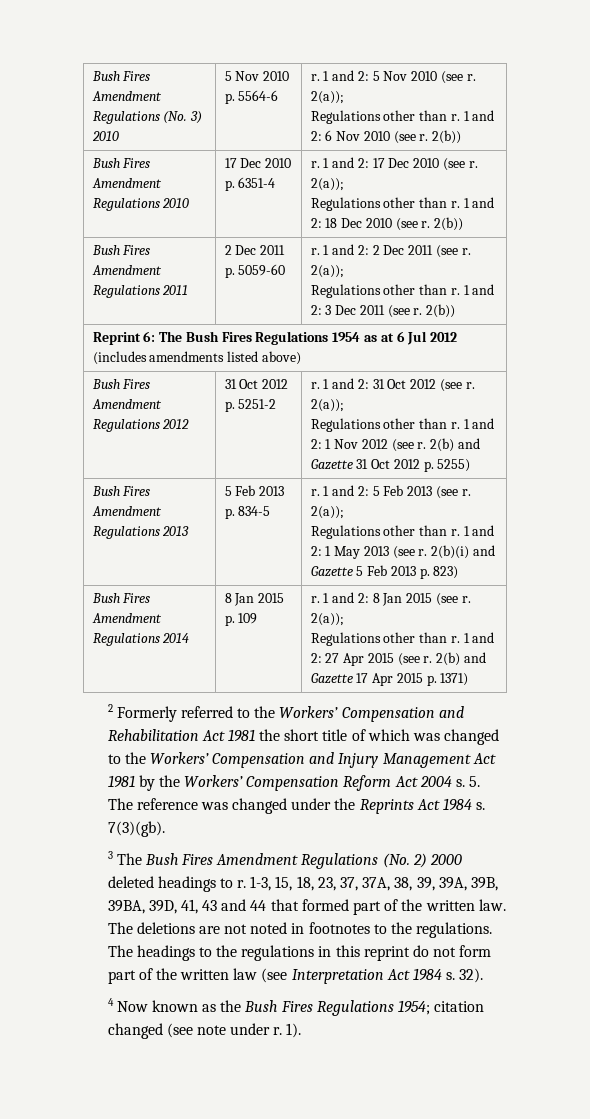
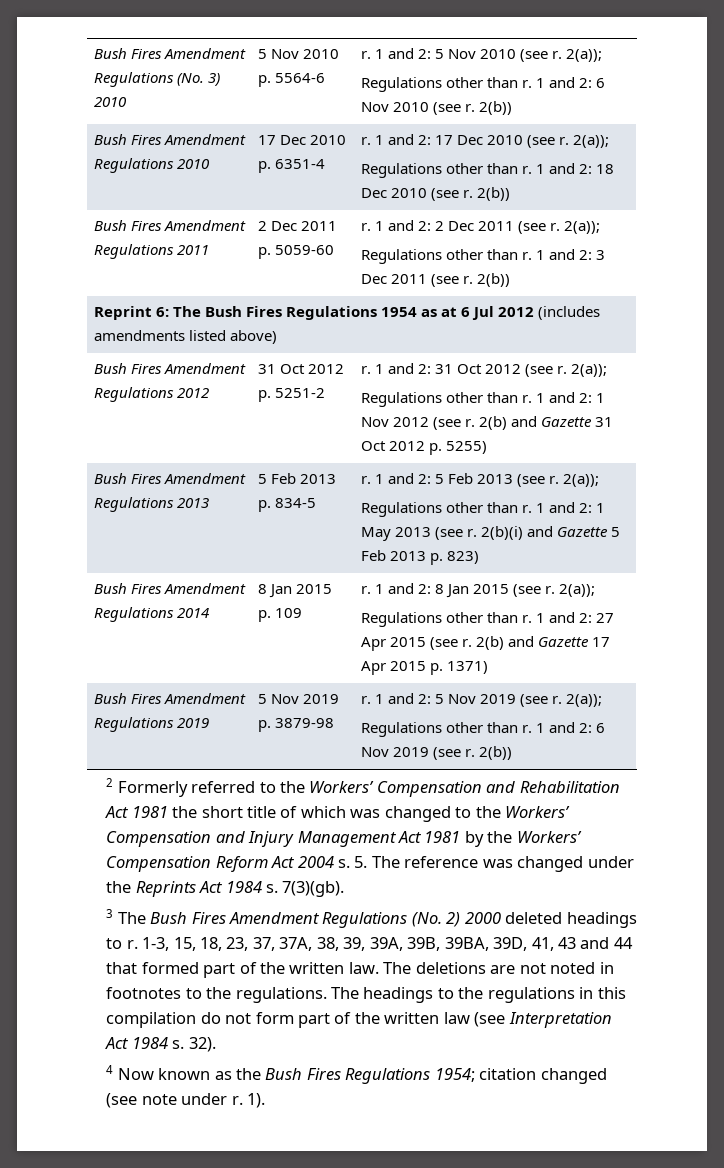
(469, 679) none -> [93,693,246,704] [93,717,209,732] [257,694,339,704] [257,718,334,732] [360,693,603,707] [360,722,606,737] [360,746,512,760] // Bush Fires Amendment Regulations 2019 | 5 Nov 2019 p. 3879-98 | r. 1 and 2: 5 Nov 2019 (see r. 2(a)); // Regulations other than r. 1 and 2: 6 Nov 2019 (see r. 2(b))
[363,946,410,961] reprint -> [106,1012,197,1028] compilation

